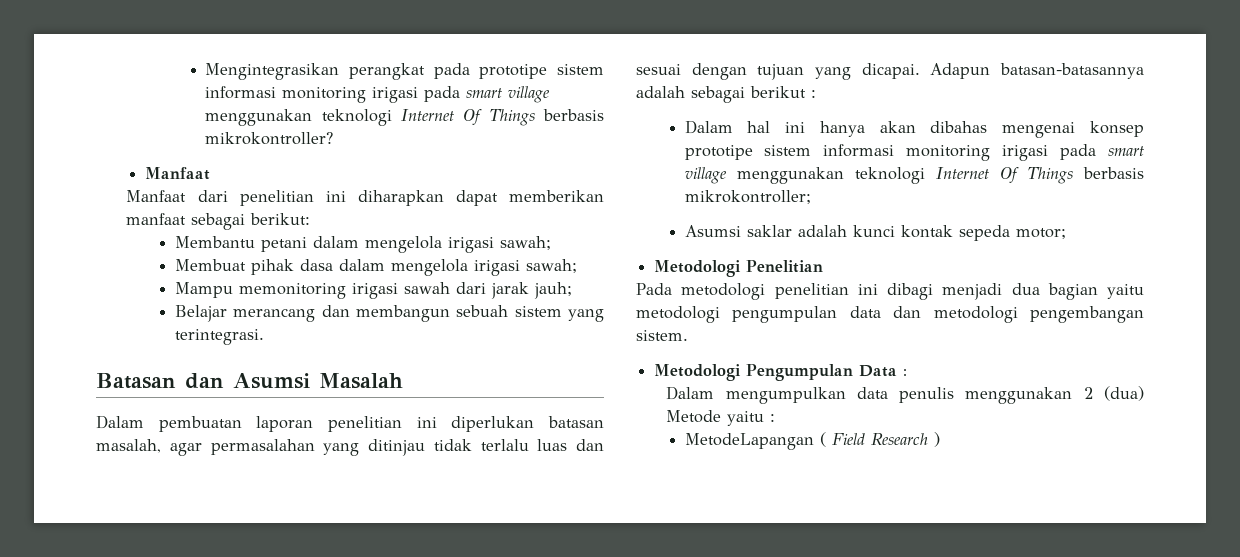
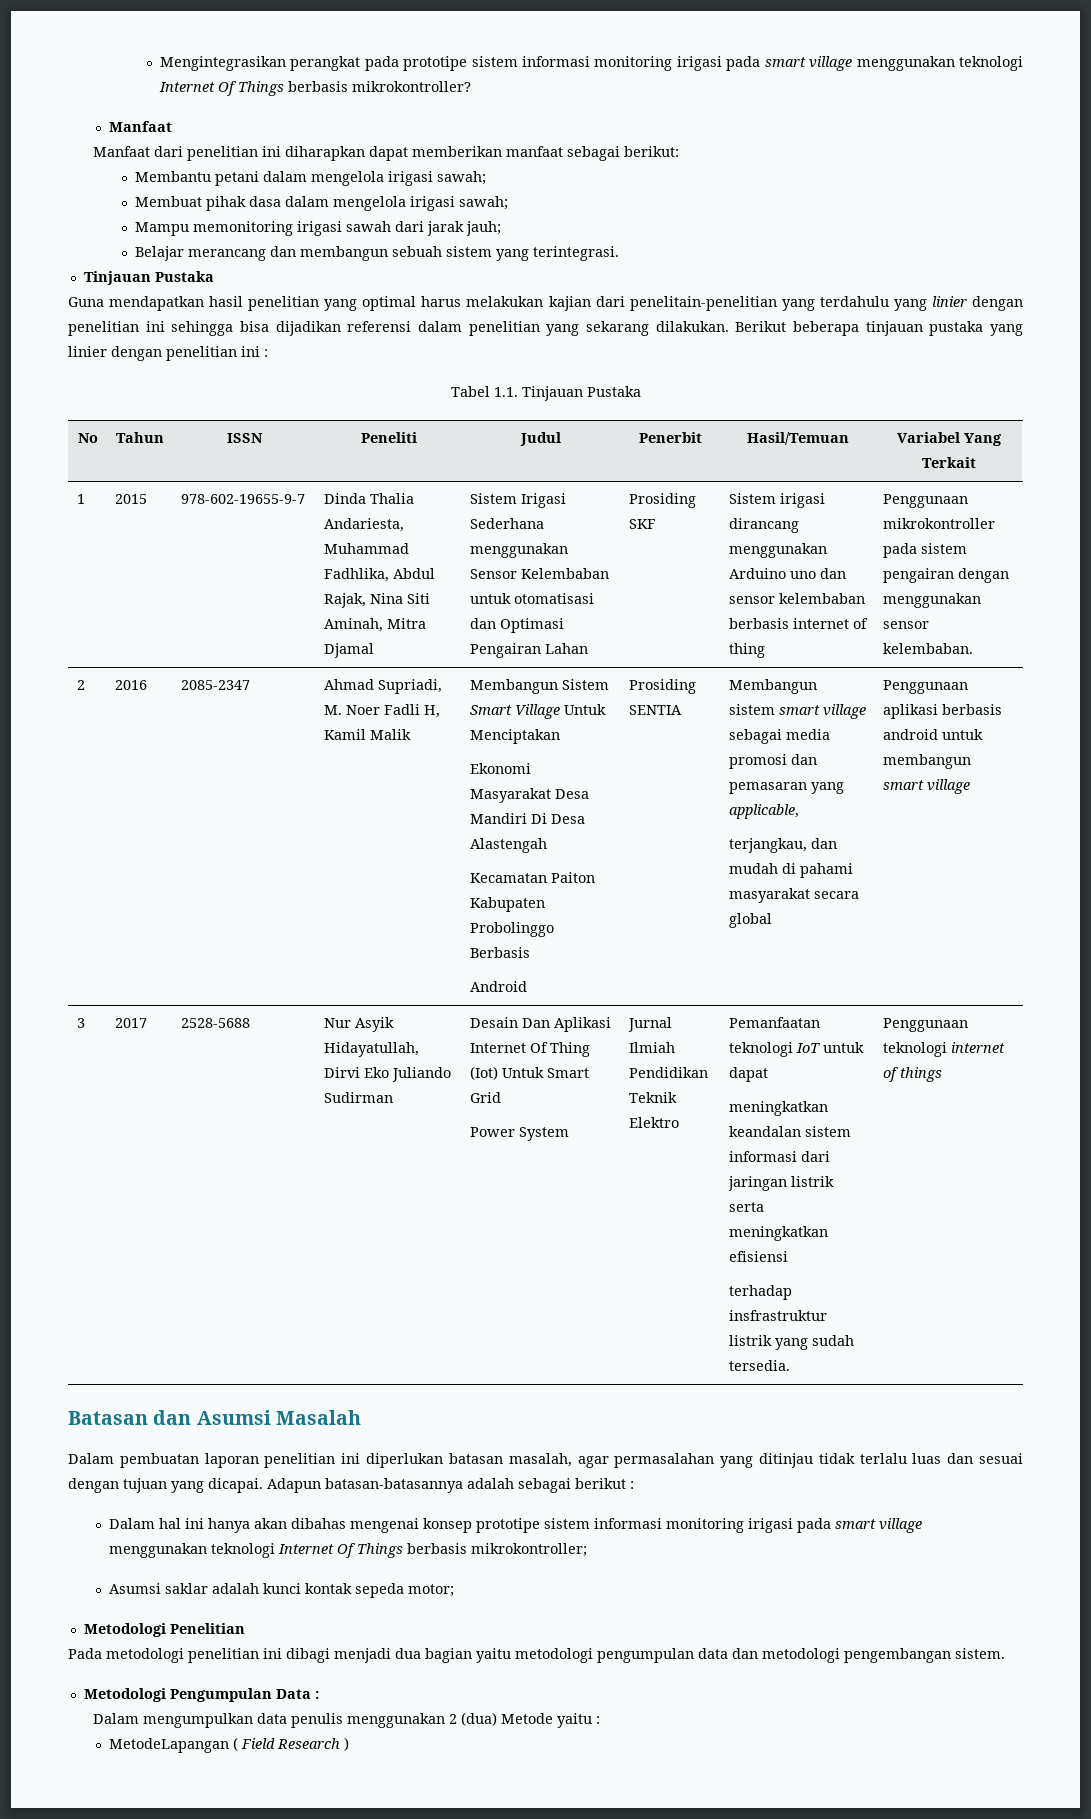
(264, 337) none -> [83,271,214,285] [68,296,1024,311] [68,321,1023,336] [68,346,268,361] [450,386,641,401] [77,433,98,443] [115,432,164,443] [226,433,263,443] [360,432,417,443] [520,432,561,446] [639,432,702,443] [746,432,849,445] [896,432,1002,446] [921,457,976,468] [76,494,85,504] [114,494,147,504] [180,494,305,504] [323,493,414,504] [323,518,404,532] [323,543,409,554] [323,568,435,582] [323,593,430,608] [323,618,426,632] [323,643,374,658] [469,493,566,508] [469,518,544,529] [469,543,568,558] [469,568,609,579] [469,593,594,604] [469,618,564,633] [469,643,588,658] [628,493,696,508] [628,519,656,529] [728,493,825,508] [728,518,799,533] [728,543,827,558] [728,568,846,579] [728,593,865,604] [728,618,868,629] [728,643,765,658] [882,494,968,508] [882,518,995,529] [882,543,967,558] [882,568,1009,583] [882,593,981,608] [882,621,929,629] [882,643,973,654] [76,680,85,690] [114,680,147,690] [180,680,250,690] [323,679,442,694] [323,704,440,718] [323,729,411,740] [469,679,609,694] [469,704,606,719] [469,729,560,744] [469,763,531,774] [469,788,589,803] [469,813,585,824] [469,838,547,853] [469,872,595,883] [469,897,545,912] [469,922,554,937] [469,947,530,958] [469,981,527,992] [628,679,696,694] [628,705,682,715] [728,679,817,694] [728,704,866,719] [728,729,830,744] [728,754,817,769] [728,782,844,794] [728,804,799,819] [728,838,837,853] [728,863,853,878] [728,888,859,903] [728,913,772,928] [882,680,968,694] [882,704,1002,719] [882,729,983,740] [882,754,971,769] [882,779,970,794] [76,1018,85,1028] [114,1018,147,1028] [180,1018,250,1028] [323,1017,394,1032] [323,1042,419,1057] [323,1067,451,1082] [323,1092,393,1103] [469,1017,611,1032] [469,1042,590,1057] [469,1066,589,1080] [469,1092,501,1103] [469,1127,569,1141] [627,1017,672,1032] [628,1042,675,1053] [628,1067,708,1078] [628,1092,677,1103] [628,1117,679,1128] [728,1017,820,1028] [728,1042,864,1057] [728,1067,768,1082] [728,1101,828,1116] [728,1126,851,1137] [728,1151,830,1162] [727,1176,834,1191] [728,1202,764,1212] [728,1226,828,1241] [728,1251,788,1262] [728,1285,792,1300] [728,1310,827,1321] [728,1335,854,1350] [728,1360,790,1371] [882,1018,968,1032] [882,1042,1005,1057] [882,1067,942,1082] // Tinjauan Pustaka // Guna mendapatkan hasil penelitian yang optimal harus melakukan kajian dari penelitain-penelitian yang terdahulu yang linier dengan penelitian ini sehingga bisa dijadikan referensi dalam penelitian yang sekarang dilakukan. Berikut beberapa tinjauan pustaka yang linier dengan penelitian ini : // Tabel 1.1. Tinjauan Pustaka // No | Tahun | ISSN | Peneliti | Judul | Penerbit | Hasil/Temuan | Variabel Yang Terkait // 1 | 2015 | 978-602-19655-9-7 | Dinda Thalia Andariesta, Muhammad Fadhlika, Abdul Rajak, Nina Siti Aminah, Mitra Djamal | Sistem Irigasi Sederhana menggunakan Sensor Kelembaban untuk otomatisasi dan Optimasi Pengairan Lahan | Prosiding SKF | Sistem irigasi dirancang menggunakan Arduino uno dan sensor kelembaban berbasis internet of thing | Penggunaan mikrokontroller pada sistem pengairan dengan menggunakan sensor kelembaban. // 2 | 2016 | 2085-2347 | Ahmad Supriadi, M. Noer Fadli H, Kamil Malik | Membangun Sistem Smart Village Untuk Menciptakan // Ekonomi Masyarakat Desa Mandiri Di Desa Alastengah // Kecamatan Paiton Kabupaten Probolinggo Berbasis // Android | Prosiding SENTIA | Membangun sistem smart village sebagai media promosi dan pemasaran yang applicable, // terjangkau, dan mudah di pahami masyarakat secara global | Penggunaan aplikasi berbasis android untuk membangun smart village // 3 | 2017 | 2528-5688 | Nur Asyik Hidayatullah, Dirvi Eko Juliando Sudirman | Desain Dan Aplikasi Internet Of Thing (Iot) Untuk Smart Grid // Power System | Jurnal Ilmiah Pendidikan Teknik Elektro | Pemanfaatan teknologi IoT untuk dapat // meningkatkan keandalan sistem informasi dari jaringan listrik serta meningkatkan efisiensi // terhadap insfrastruktur listrik yang sudah tersedia. | Penggunaan teknologi internet of things

